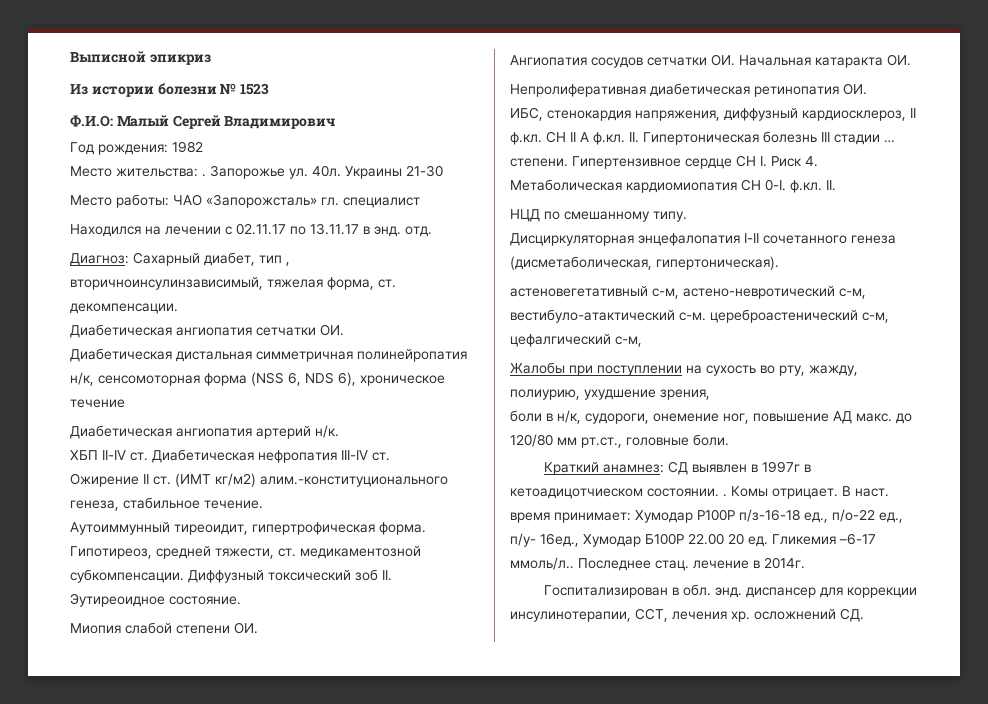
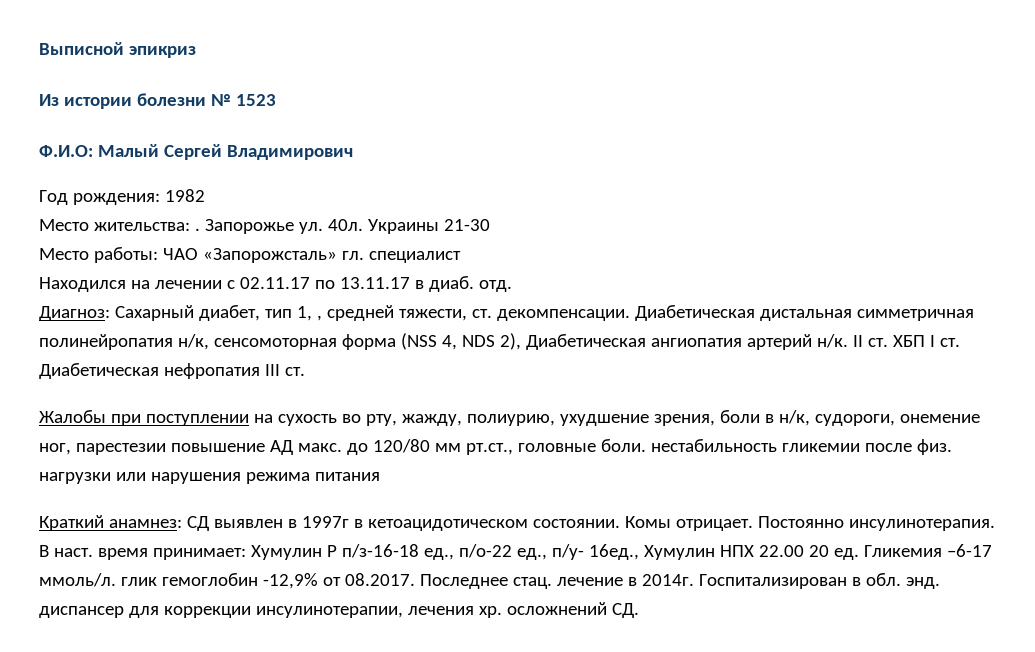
[374,226,401,237] энд. -> [428,276,474,292] диаб.
[286,262,290,266] [70,277,396,290] [70,303,178,314] [70,324,344,338] , вторичноинсулинзависимый, тяжелая форма, ст. декомпенсации. // Диабетическая ангиопатия сетчатки ОИ. // -> [296,305,630,321] 1, , средней тяжести, ст. декомпенсации.
[288,372,445,386] [70,399,125,408] 6, NDS 6), хроническое течение // -> [441,333,521,350] 4, NDS 2),
[70,450,126,460] // ХБП II-IV -> [852,335,935,347] II ст. ХБП I
[341,450,390,461] [70,473,448,487] [70,497,263,511] [70,522,426,535] [70,546,421,559] [70,569,392,583] [70,593,241,607] [70,622,258,634] [510,54,911,68] [510,83,867,97] [510,107,916,121] [510,131,895,145] [510,155,818,169] [510,179,836,193] [510,209,687,222] [510,233,896,246] [510,256,779,270] [510,286,866,299] [510,309,889,323] [510,334,642,347] III-IV ст. // Ожирение II ст. (ИМТ кг/м2) алим.-конституционального генеза, стабильное течение. // Аутоиммунный тиреоидит, гипертрофическая форма. Гипотиреоз, средней тяжести, ст. медикаментозной субкомпенсации. Диффузный токсический зоб II. Эутиреоидное состояние. // Миопия слабой степени ОИ. // Ангиопатия сосудов сетчатки ОИ. Начальная катаракта ОИ. // Непролиферативная диабетическая ретинопатия ОИ. // ИБС, стенокардия напряжения, диффузный кардиосклероз, II ф.кл. СН II А ф.кл. II. Гипертоническая болезнь III стадии … степени. Гипертензивное сердце СН I. Риск 4. Метаболическая кардиомиопатия СН 0-I. ф.кл. II. // НЦД по смешанному типу. // Дисциркуляторная энцефалопатия I-II сочетанного генеза (дисметаболическая, гипертоническая). // астеновегетативный с-м, астено-невротический с-м, вестибуло-атактический с-м. цереброастенический с-м, цефалгический с-м, -> [264,364,305,376] III ст.
(710, 394) // -> (715, 420) none
(749, 418) none -> [75,443,166,455] парестезии
(729, 440) none -> [650,439,952,455] [39,472,380,484] нестабильность гликемии после физ. нагрузки или нарушения режима питания
[510,486,838,499] кетоадицотчиеском состоянии. . Комы отрицает. -> [367,516,995,531] кетоацидотическом состоянии. Комы отрицает. Постоянно инсулинотерапия.
[635,509,735,523] Хумодар Р100Р -> [250,545,337,560] Хумулин Р
[583,533,684,547] Хумодар Б100Р -> [643,545,754,560] Хумулин НПХ
[510,557,574,570] ммоль/л.. -> [39,573,415,589] ммоль/л. глик гемоглобин -12,9% от 08.2017.
(805, 563) // -> (694, 580) none
[635,608,668,622] ССТ, -> (403, 612) none

